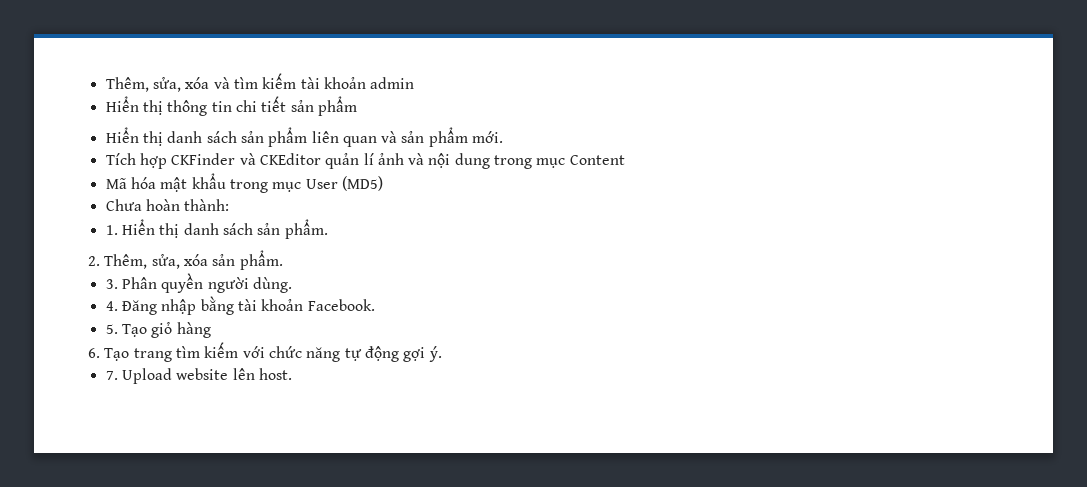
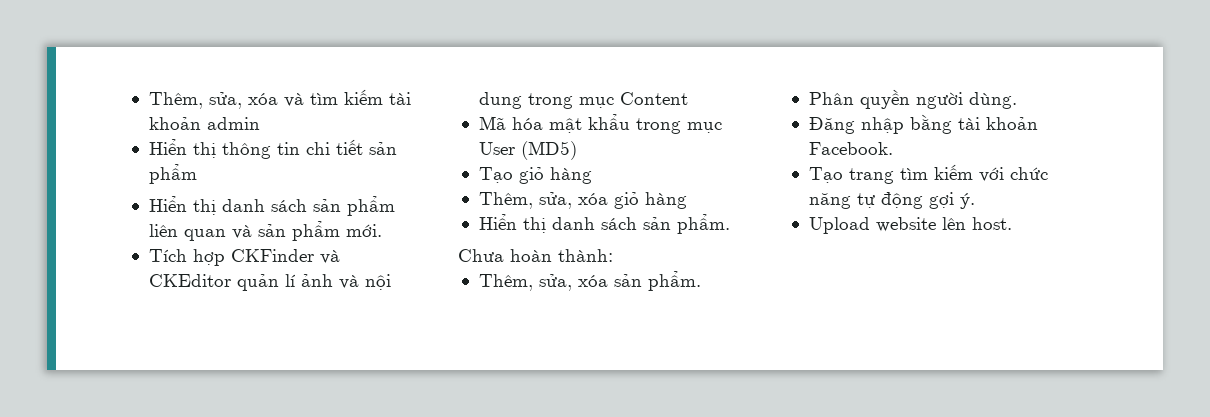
[105,199,230,211] [105,225,118,235] Chưa hoàn thành: // 1. -> [478,167,592,184] [478,192,687,209] Tạo giỏ hàng // Thêm, sửa, xóa giỏ hàng //
[88,256,100,266] 2. -> [458,249,613,262] Chưa hoàn thành: //
[105,279,118,289] 3. -> (701, 281) none
[105,301,118,311] 4. -> (1017, 100) none
[105,322,211,338] [88,348,100,358] 5. Tạo giỏ hàng // 6. -> (893, 148) none
[105,371,118,380] 7. -> (975, 201) none

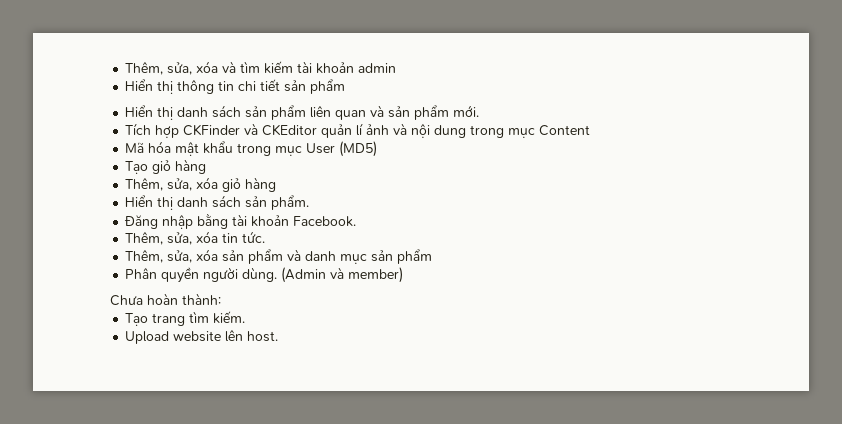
[458,249,613,262] [478,271,701,291] [808,89,1017,109] // Chưa hoàn thành: // Thêm, sửa, xóa sản phẩm. // Phân quyền người dùng. -> (310, 202) none
[808,164,1048,184] [808,192,975,209] Tạo trang tìm kiếm với chức năng tự động gợi ý. -> [125,231,266,245] [125,249,433,264] [125,267,404,283] [110,293,221,306] [125,311,246,326] Thêm, sửa, xóa tin tức. // Thêm, sửa, xóa sản phẩm và danh mục sản phẩm // Phân quyền người dùng. (Admin và member) // Chưa hoàn thành: // Tạo trang tìm kiếm.

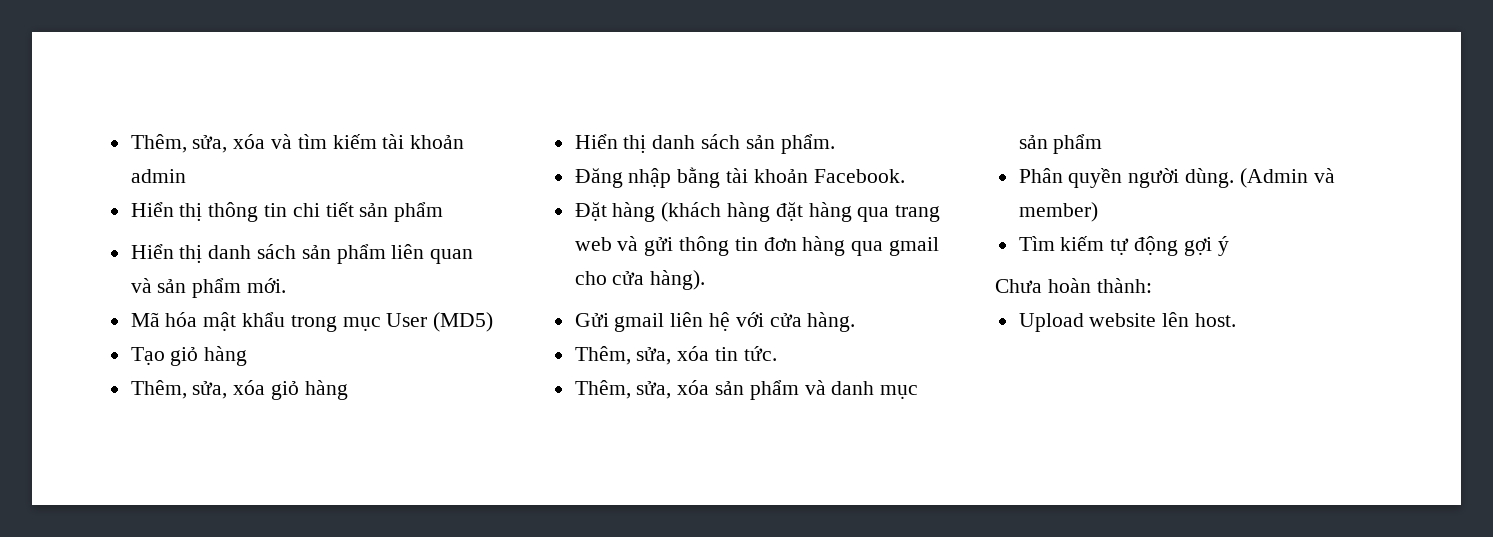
[125,123,591,138] // Tích hợp CKFinder và CKEditor quản lí ảnh và nội dung trong mục Content -> (287, 285) none
(357, 221) none -> [574,202,941,222] [574,236,940,256] [574,270,706,290] [574,312,856,332] // Đặt hàng (khách hàng đặt hàng qua trang web và gửi thông tin đơn hàng qua gmail cho cửa hàng). // Gửi gmail liên hệ với cửa hàng.
(404, 275) none -> [1018,236,1229,256] // Tìm kiếm tự động gợi ý
[125,311,246,326] // Tạo trang tìm kiếm. -> (1152, 285) none

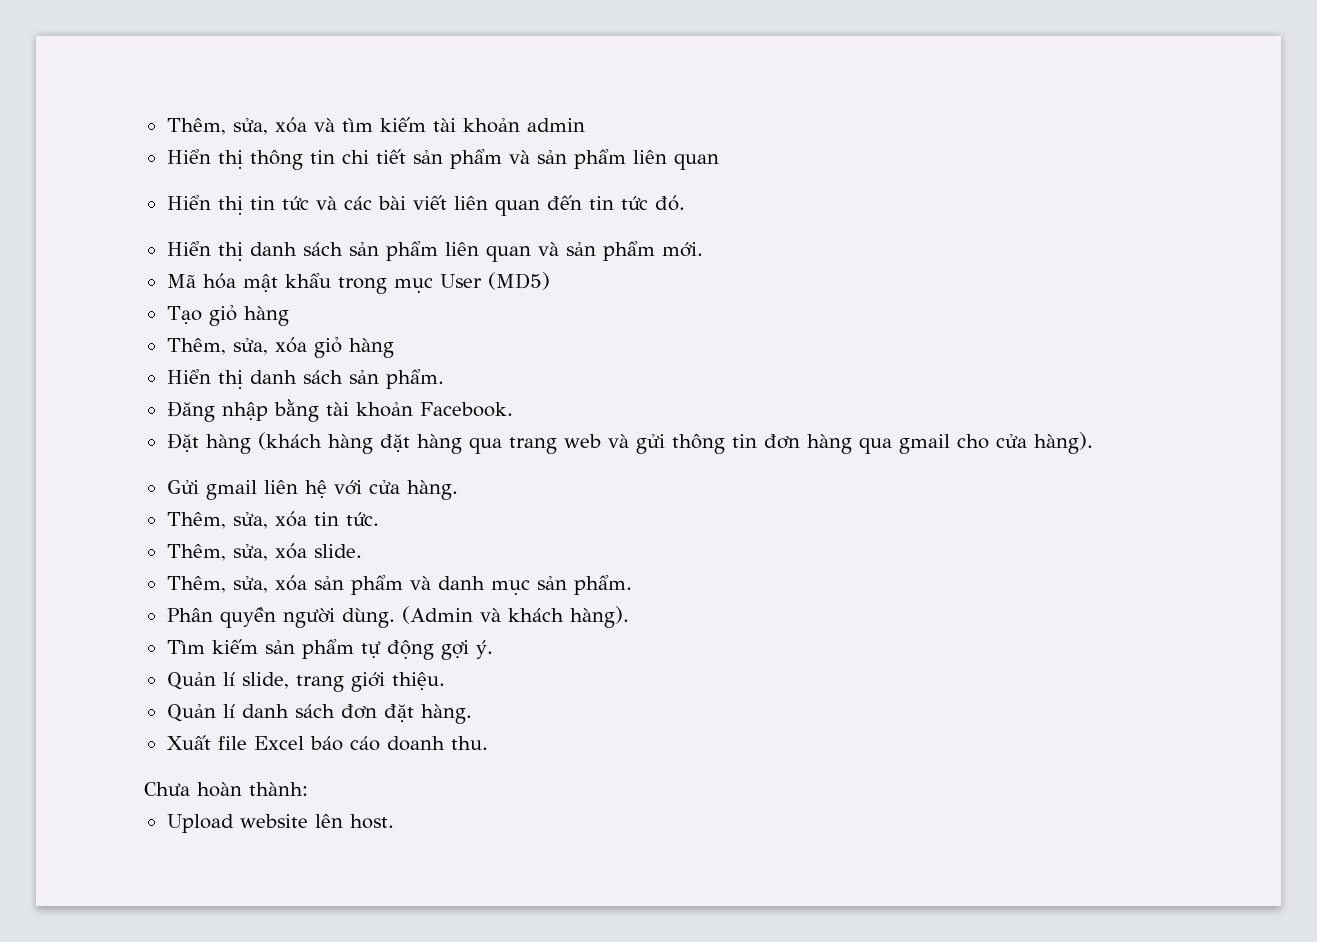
(444, 212) none -> [508,149,719,170] [166,195,685,216] và sản phẩm liên quan // Hiển thị tin tức và các bài viết liên quan đến tin tức đó.
(777, 353) none -> [166,543,362,561] // Thêm, sửa, xóa slide.
[1053,134,1103,154] phẩm -> [573,575,632,595] phẩm.
[1018,202,1098,222] member) -> [507,606,629,628] khách hàng).
(1105, 243) none -> [264,639,354,659] sản phẩm
[1217,236,1229,256] ý -> [475,640,493,659] [166,672,445,692] [166,704,472,724] [166,735,488,751] ý. // Quản lí slide, trang giới thiệu. // Quản lí danh sách đơn đặt hàng. // Xuất file Excel báo cáo doanh thu.

